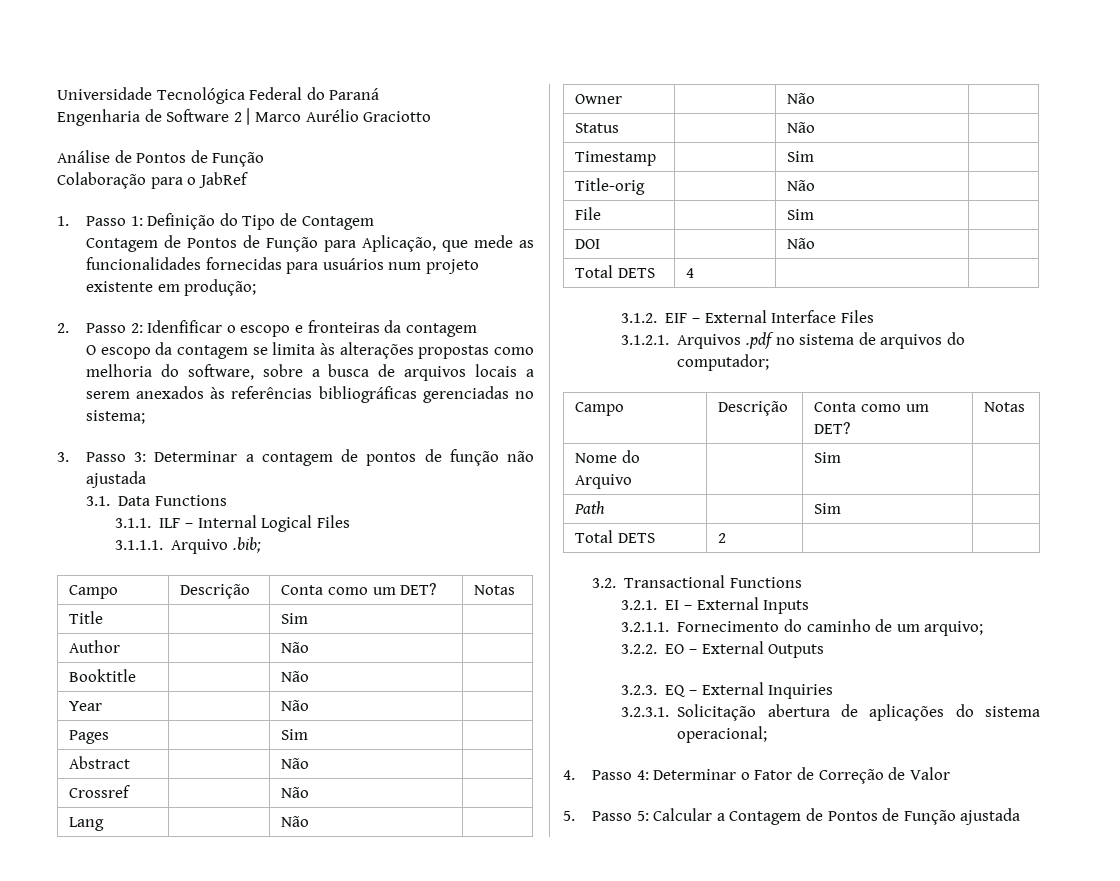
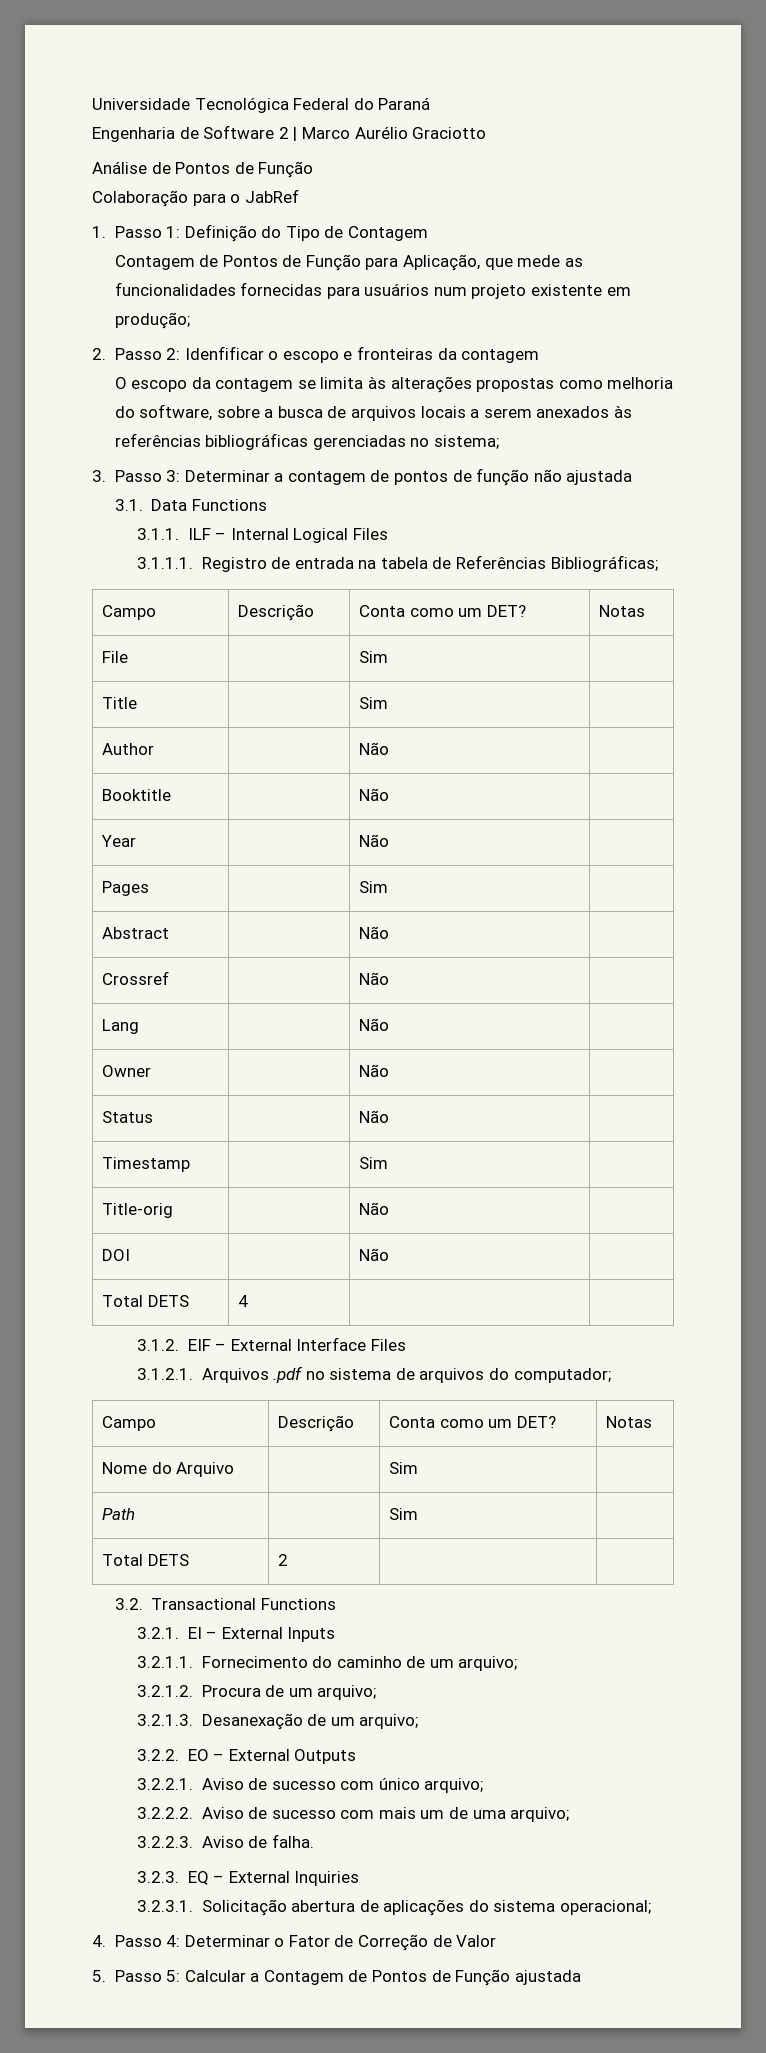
[171,537,262,554] [69,585,119,599] [180,584,251,599] [281,583,437,595] [474,585,516,595] Arquivo .bib; // Campo | Descrição | Conta como um DET? | Notas -> [201,555,658,572] [102,605,157,620] [238,604,315,621] [359,605,526,617] [599,605,646,617] [102,651,129,663] [359,651,389,663] Registro de entrada na tabela de Referências Bibliográficas; // Campo | Descrição | Conta como um DET? | Notas // File | | Sim |
[575,207,602,220] [787,209,815,220] // File | | Sim | -> (390, 1208) none
[620,641,825,658] 3.2.2. EO – External Outputs -> [137,1685,377,1700] [137,1713,419,1730] [137,1749,357,1764] [137,1778,484,1793] [137,1807,570,1822] [137,1834,314,1848] 3.2.1.2. Procura de um arquivo; // 3.2.1.3. Desanexação de um arquivo; // 3.2.2. EO – External Outputs // 3.2.2.1. Aviso de sucesso com único arquivo; // 3.2.2.2. Aviso de sucesso com mais um de uma arquivo; // 3.2.2.3. Aviso de falha.

